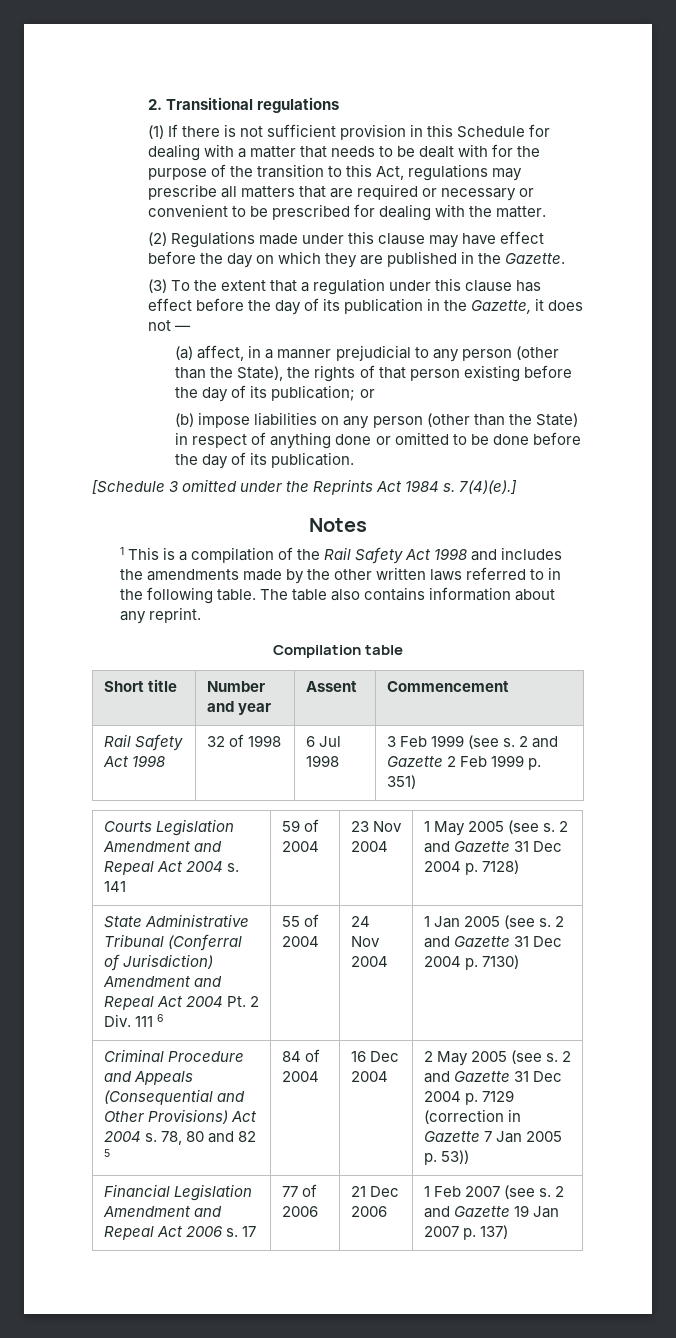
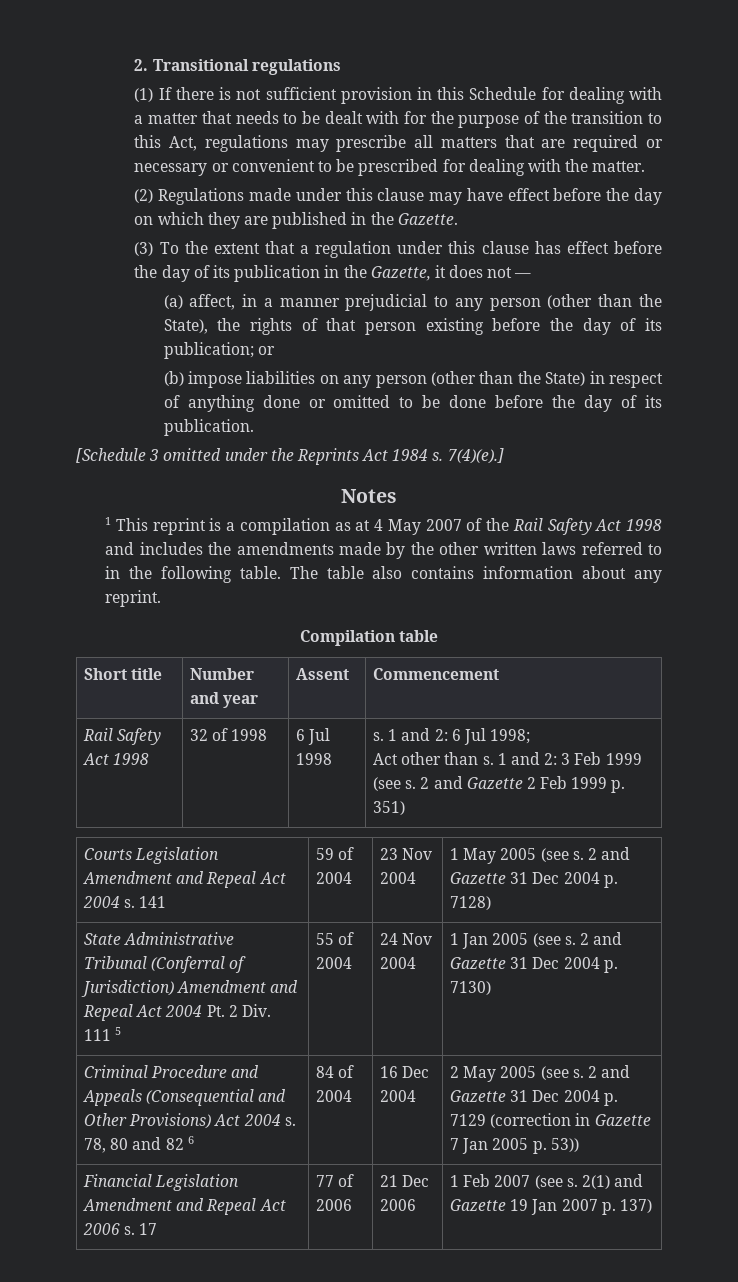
(159, 553) none -> [152,518,206,535] reprint
(274, 555) none -> [334,519,462,535] as at 4 May 2007
(339, 761) none -> [373,728,531,745] [373,752,558,765] s. 1 and 2: 6 Jul 1998; // Act other than s. 1 and 2:
[156,1014,164,1022] 6 -> [115,1027,122,1035] 5
[103,1149,110,1157] 5 -> [187,1136,194,1144] 6
[555,1186,565,1197] 2 -> [581,1175,610,1189] 2(1)

